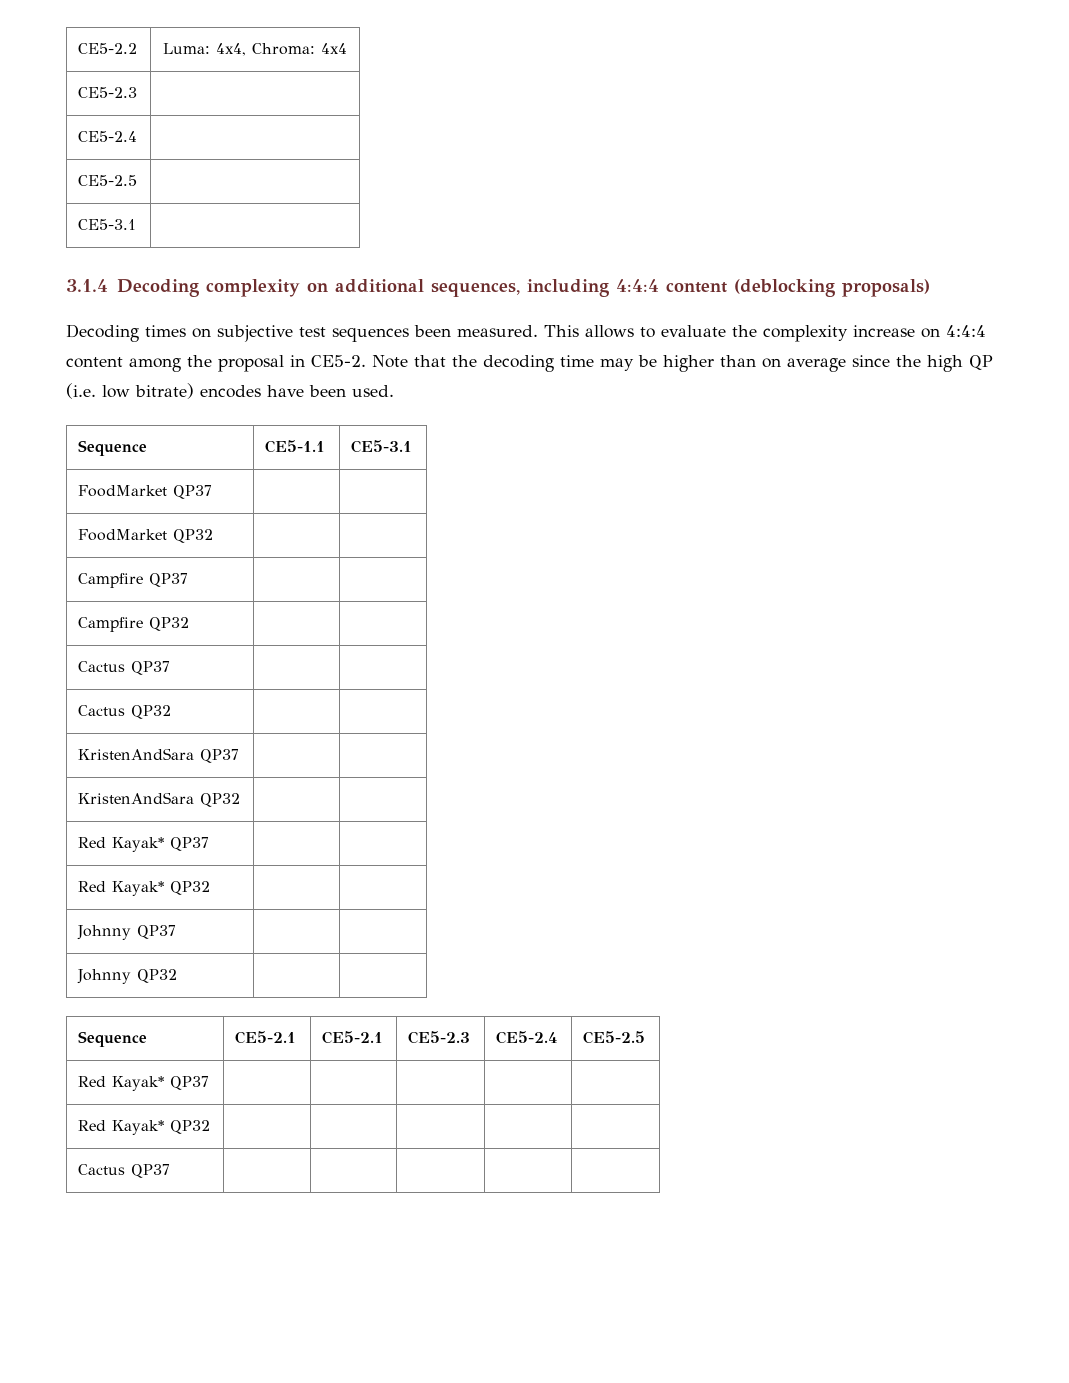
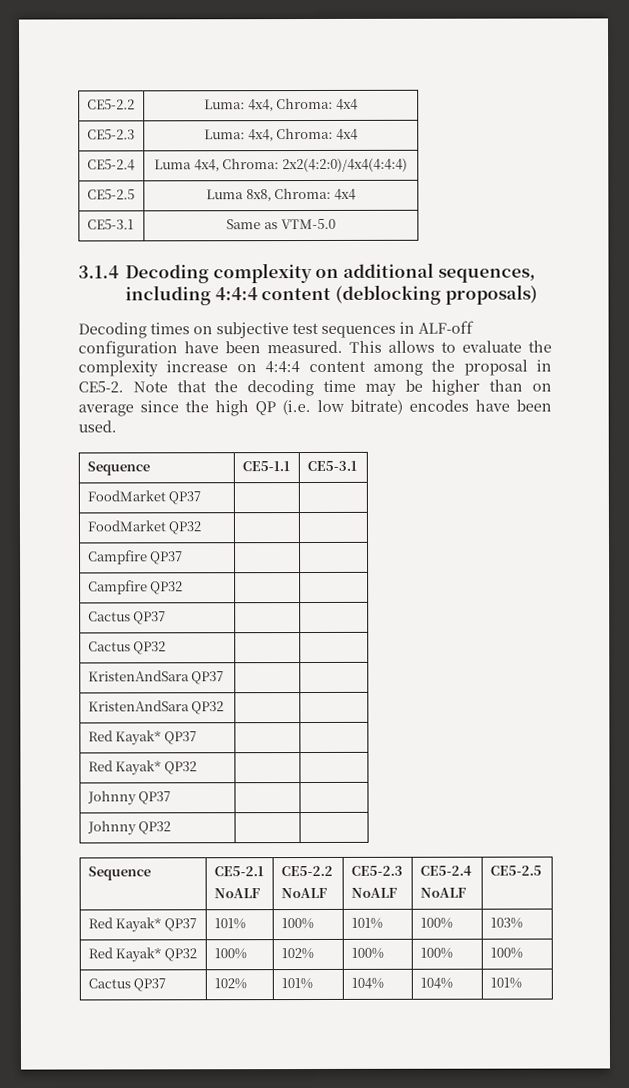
[78,131,138,142] [78,175,138,186] [78,219,137,230] // CE5-2.4 | // CE5-2.5 | // CE5-3.1 | -> [204,127,358,142] [86,159,135,171] [154,157,408,173] [86,189,135,200] [206,187,356,202] [86,219,134,230] [226,218,336,230] Luma: 4x4, Chroma: 4x4 // CE5-2.4 | Luma 4x4, Chroma: 2x2(4:2:0)/4x4(4:4:4) // CE5-2.5 | Luma 8x8, Chroma: 4x4 // CE5-3.1 | Same as VTM-5.0
(409, 334) none -> [399,320,474,334] [78,340,219,358] in ALF-off configuration have
[322,1031,384,1044] [408,1031,471,1044] [496,1031,558,1044] | CE5-2.1 | CE5-2.3 | CE5-2.4 -> [213,888,260,899] [280,865,333,877] [280,887,327,899] [350,865,403,876] [350,887,397,898] [419,865,472,876] [419,887,466,898] // NoALF | CE5-2.2 // NoALF | CE5-2.3 // NoALF | CE5-2.4 // NoALF
[78,1120,211,1135] [78,1164,171,1178] | | | | // Red Kayak* QP32 | | | | | // Cactus QP37 | | | | | -> [213,918,246,930] [280,918,314,930] [350,917,383,929] [419,917,453,929] [489,917,523,929] [87,947,197,963] [213,948,247,960] [280,948,314,960] [350,947,384,959] [419,947,453,959] [489,947,523,959] [87,978,167,992] [213,978,247,990] [280,978,313,990] [350,977,384,989] [419,977,453,989] [489,977,522,989] 101% | 100% | 101% | 100% | 103% // Red Kayak* QP32 | 100% | 102% | 100% | 100% | 100% // Cactus QP37 | 102% | 101% | 104% | 104% | 101%

